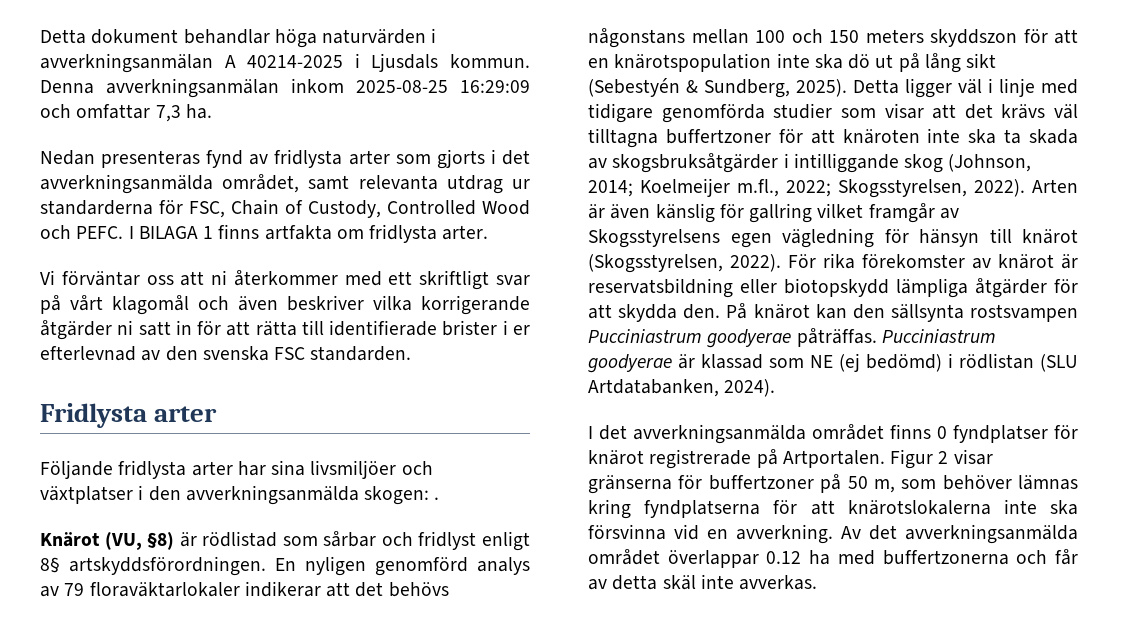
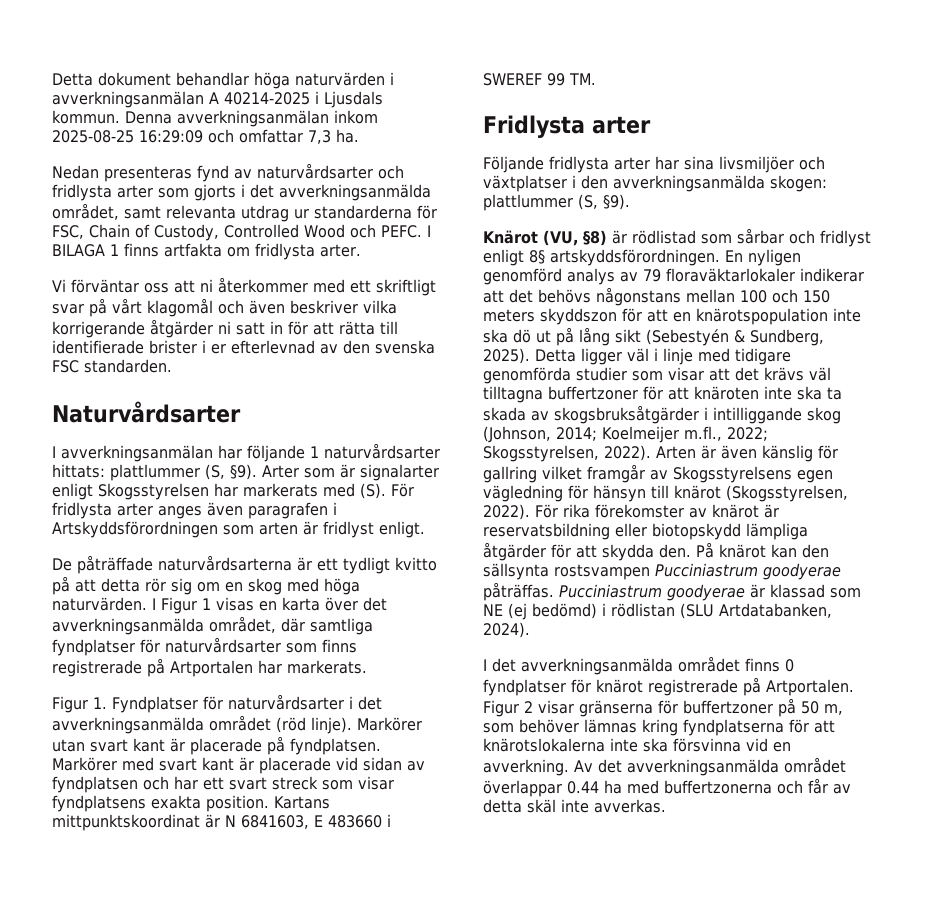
(269, 159) none -> [257,163,404,179] naturvårdsarter och
(412, 353) none -> [52,401,241,423] [52,443,440,462] [52,464,439,481] [52,483,414,500] [52,502,337,519] [52,521,425,538] [52,555,437,574] [52,576,360,595] [52,597,387,614] [52,616,373,635] [52,637,357,656] [52,658,367,677] [52,694,382,713] [52,715,422,734] [52,736,381,755] [52,757,425,774] [52,776,394,793] [52,795,330,812] [52,814,391,831] [483,73,596,86] // Naturvårdsarter // I avverkningsanmälan har följande 1 naturvårdsarter hittats: plattlummer (S, §9). Arter som är signalarter enligt Skogsstyrelsen har markerats med (S). För fridlysta arter anges även paragrafen i Artskyddsförordningen som arten är fridlyst enligt. // De påträffade naturvårdsarterna är ett tydligt kvitto på att detta rör sig om en skog med höga naturvärden. I Figur 1 visas en karta över det avverkningsanmälda området, där samtliga fyndplatser för naturvårdsarter som finns registrerade på Artportalen har markerats. // Figur 1. Fyndplatser för naturvårdsarter i det avverkningsanmälda området (röd linje). Markörer utan svart kant är placerade på fyndplatsen. Markörer med svart kant är placerade vid sidan av fyndplatsen och har ett svart streck som visar fyndplatsens exakta position. Kartans mittpunktskoordinat är N 6841603, E 483660 i SWEREF 99 TM.
[434,497,440,500] . -> [483,194,630,211] plattlummer (S, §9).
[766,551,802,564] 0.12 -> [567,781,599,794] 0.44

